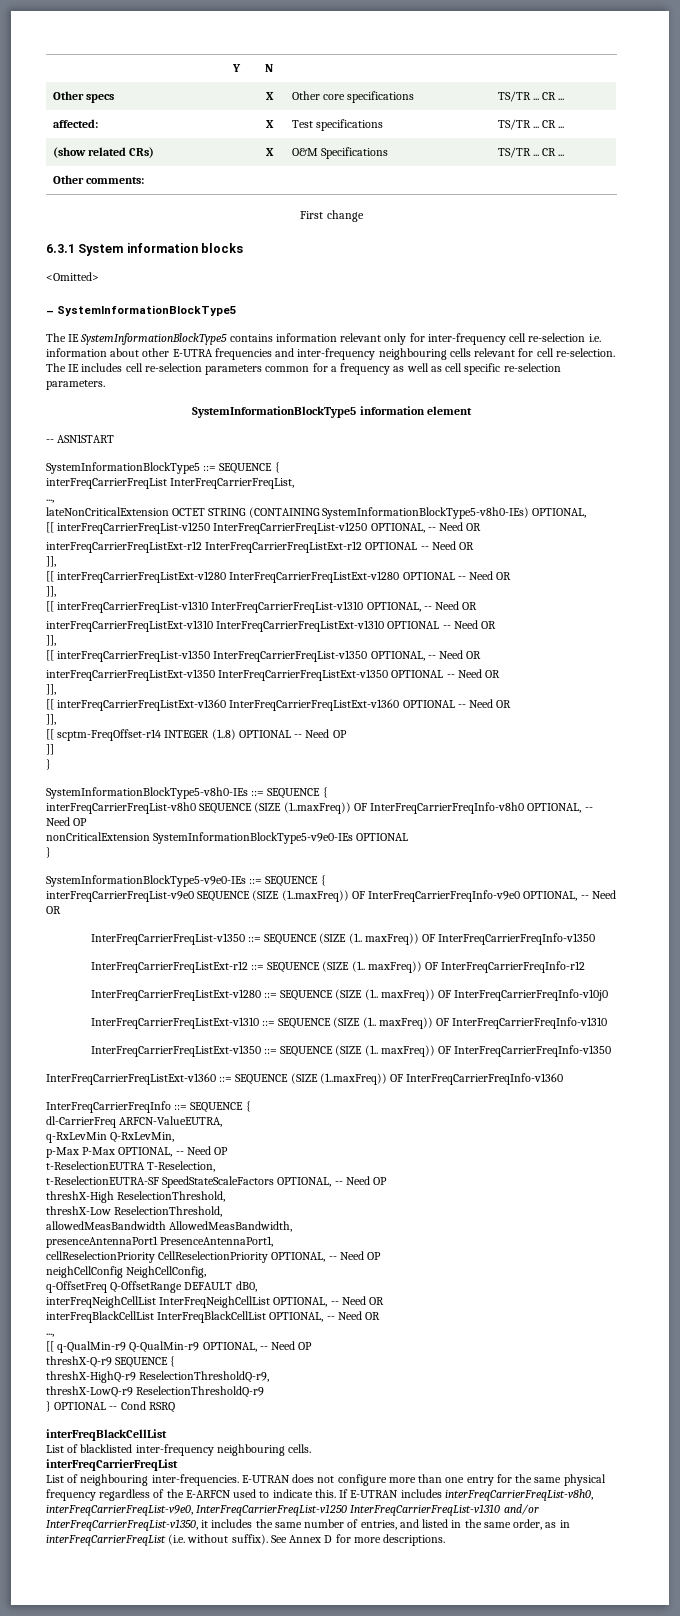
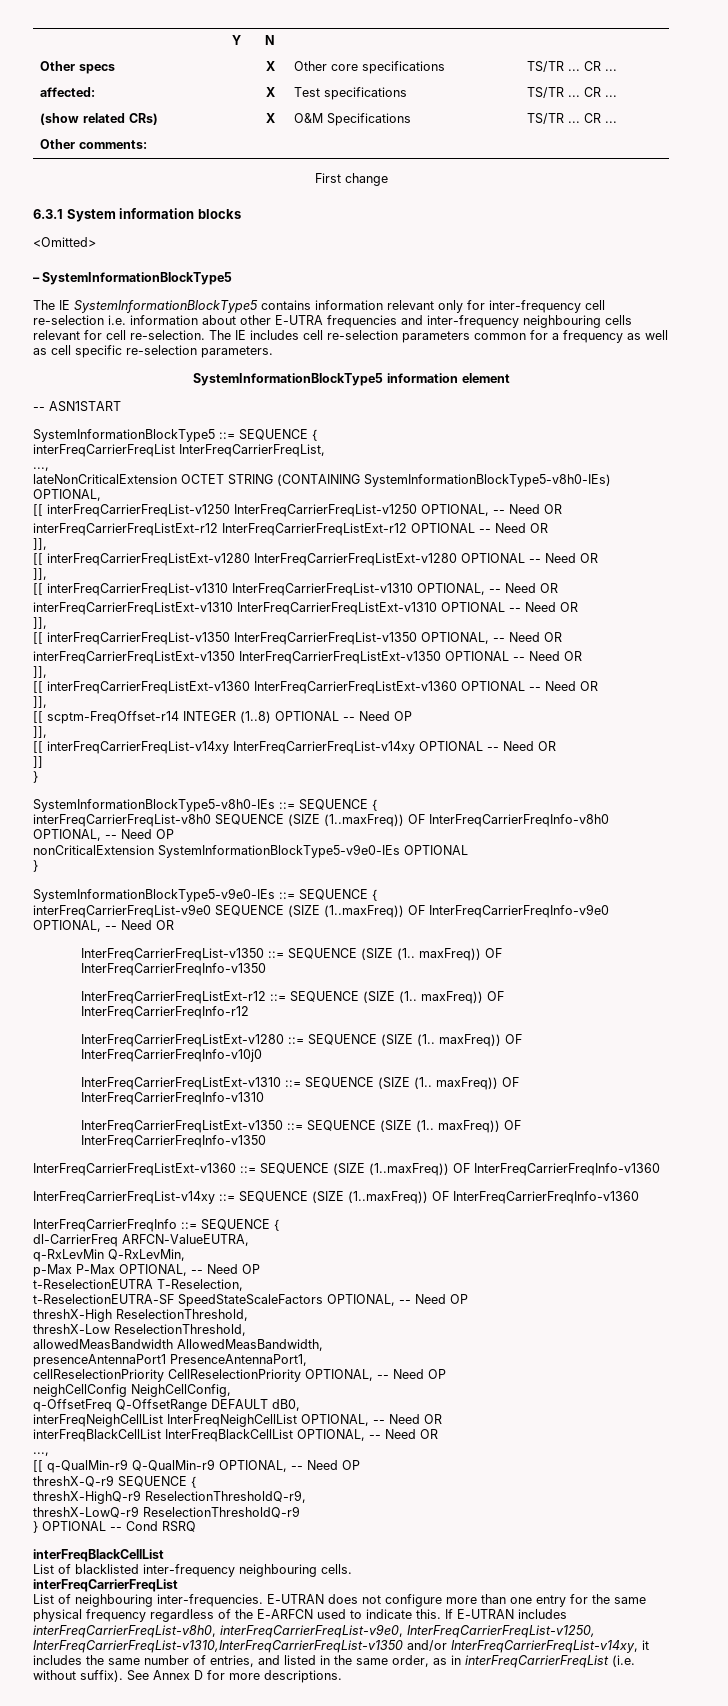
(347, 734) none -> [33,726,47,738] [33,741,556,754] // ]], // [[ interFreqCarrierFreqList-v14xy InterFreqCarrierFreqList-v14xy OPTIONAL -- Need OR
(564, 1079) none -> [33,1191,639,1204] // InterFreqCarrierFreqList-v14xy ::= SEQUENCE (SIZE (1..maxFreq)) OF InterFreqCarrierFreqInfo-v1360
[196,1504,539,1516] [46,1519,198,1531] InterFreqCarrierFreqList-v1250 InterFreqCarrierFreqList-v1310 and/or InterFreqCarrierFreqList-v1350, -> [407,1625,595,1638] [33,1640,638,1653] InterFreqCarrierFreqList-v1250, InterFreqCarrierFreqList-v1310,InterFreqCarrierFreqList-v1350 and/or InterFreqCarrierFreqList-v14xy,

